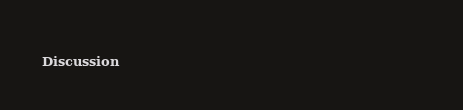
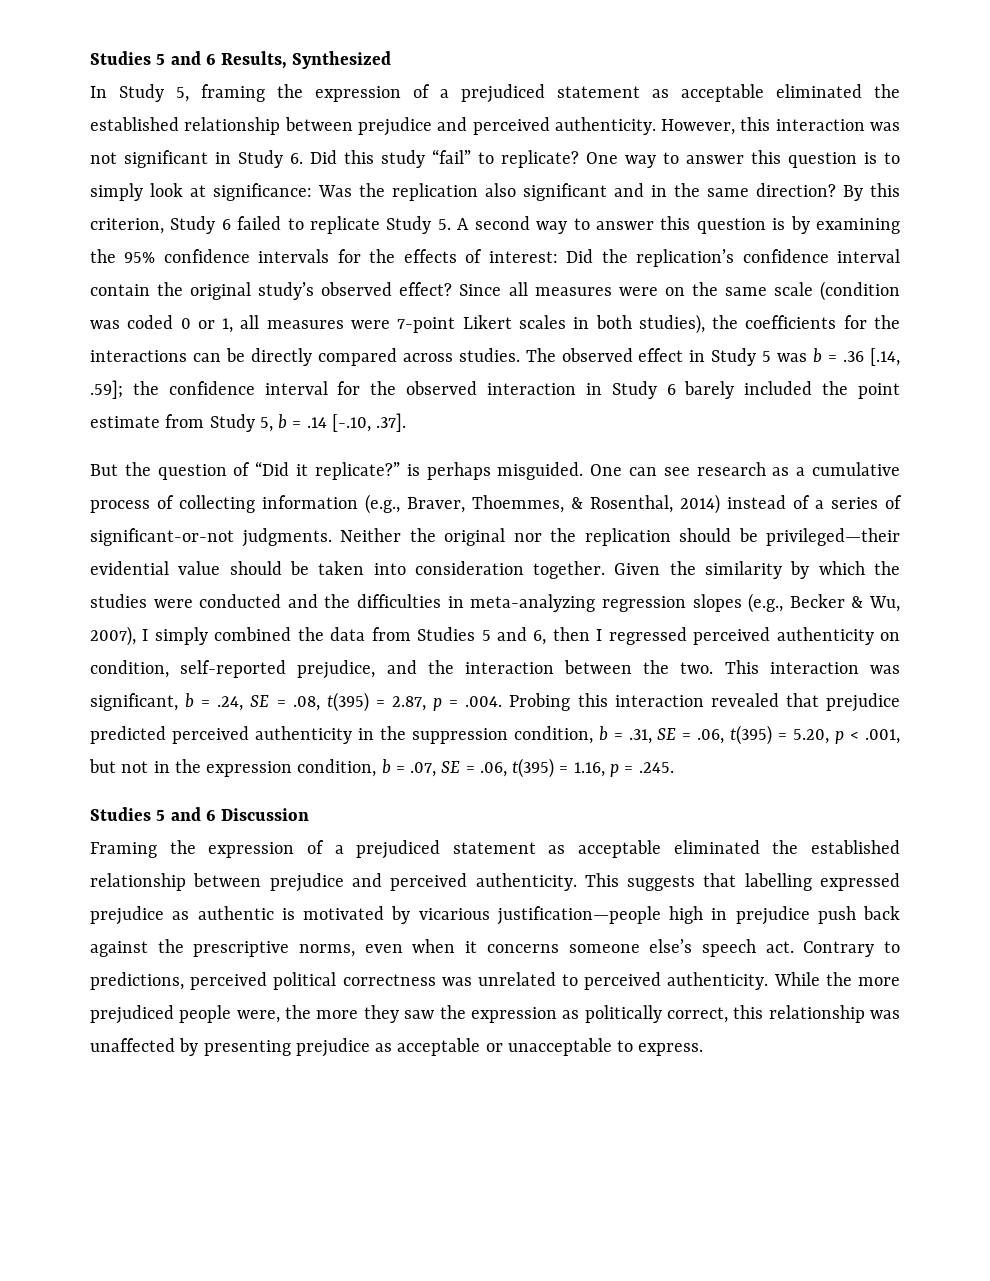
[42,56,120,66] Discussion -> [90,51,392,69] [90,84,900,103] [90,117,900,136] [90,149,900,168] [90,183,900,201] [90,216,900,234] [90,249,900,267] [90,281,900,301] [90,314,900,334] [90,348,901,366] [90,380,901,399] [90,413,407,432] [90,461,900,480] [90,494,902,514] [90,528,900,547] [90,561,900,579] [90,593,901,613] [90,626,900,646] [90,660,901,679] [90,692,900,712] [90,725,901,745] [89,758,674,778] [90,807,310,821] [90,840,900,859] [90,873,900,892] [90,906,900,925] [90,939,901,957] [90,972,900,990] [90,1005,900,1024] [90,1038,704,1057] Studies 5 and 6 Results, Synthesized // In Study 5, framing the expression of a prejudiced statement as acceptable eliminated the established relationship between prejudice and perceived authenticity. However, this interaction was not significant in Study 6. Did this study “fail” to replicate? One way to answer this question is to simply look at significance: Was the replication also significant and in the same direction? By this criterion, Study 6 failed to replicate Study 5. A second way to answer this question is by examining the 95% confidence intervals for the effects of interest: Did the replication’s confidence interval contain the original study’s observed effect? Since all measures were on the same scale (condition was coded 0 or 1, all measures were 7-point Likert scales in both studies), the coefficients for the interactions can be directly compared across studies. The observed effect in Study 5 was b = .36 [.14, .59]; the confidence interval for the observed interaction in Study 6 barely included the point estimate from Study 5, b = .14 [-.10, .37]. // But the question of “Did it replicate?” is perhaps misguided. One can see research as a cumulative process of collecting information (e.g., Braver, Thoemmes, & Rosenthal, 2014) instead of a series of significant-or-not judgments. Neither the original nor the replication should be privileged—their evidential value should be taken into consideration together. Given the similarity by which the studies were conducted and the difficulties in meta-analyzing regression slopes (e.g., Becker & Wu, 2007), I simply combined the data from Studies 5 and 6, then I regressed perceived authenticity on condition, self-reported prejudice, and the interaction between the two. This interaction was significant, b = .24, SE = .08, t(395) = 2.87, p = .004. Probing this interaction revealed that prejudice predicted perceived authenticity in the suppression condition, b = .31, SE = .06, t(395) = 5.20, p < .001, but not in the expression condition, b = .07, SE = .06, t(395) = 1.16, p = .245. // Studies 5 and 6 Discussion // Framing the expression of a prejudiced statement as acceptable eliminated the established relationship between prejudice and perceived authenticity. This suggests that labelling expressed prejudice as authentic is motivated by vicarious justification—people high in prejudice push back against the prescriptive norms, even when it concerns someone else’s speech act. Contrary to predictions, perceived political correctness was unrelated to perceived authenticity. While the more prejudiced people were, the more they saw the expression as politically correct, this relationship was unaffected by presenting prejudice as acceptable or unacceptable to express.

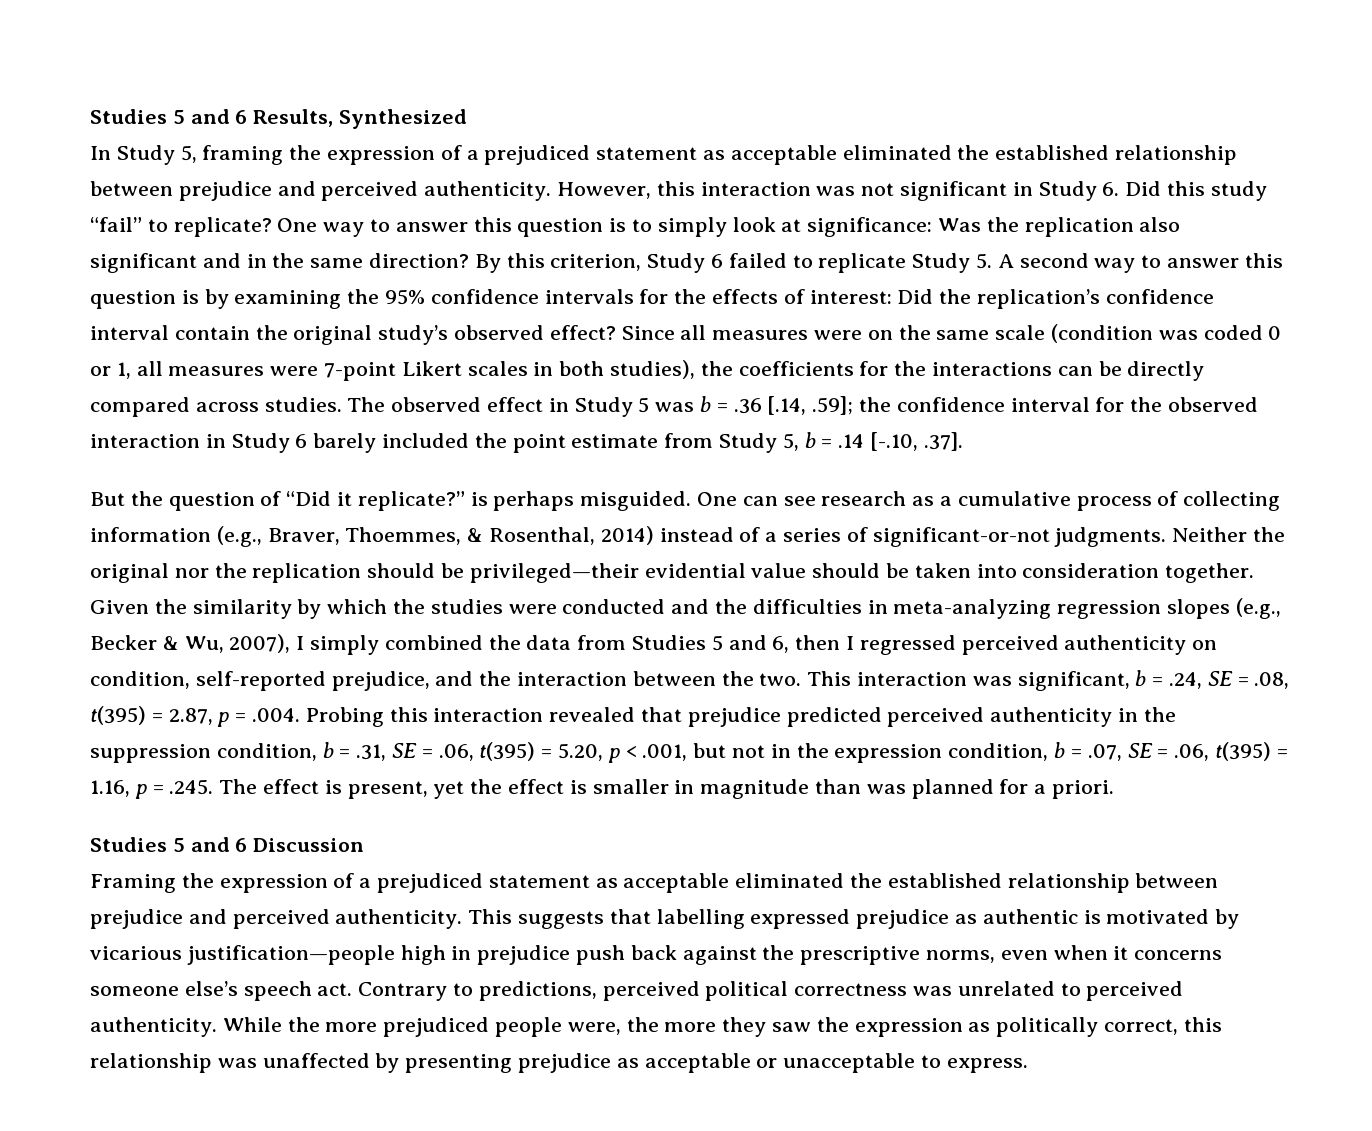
(674, 767) none -> [219,779,1115,799] The effect is present, yet the effect is smaller in magnitude than was planned for a priori.

